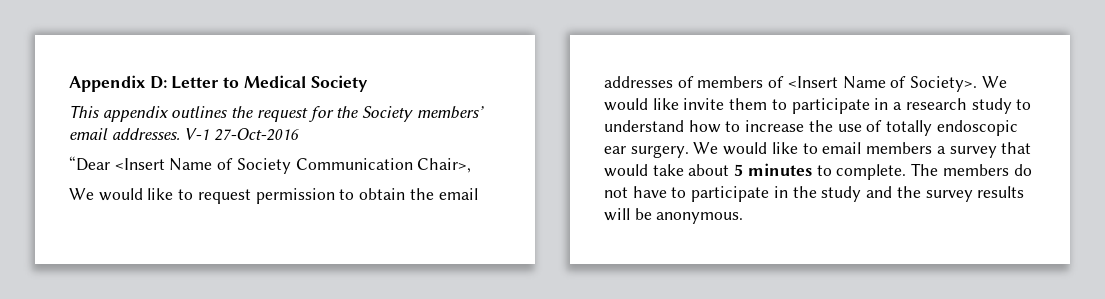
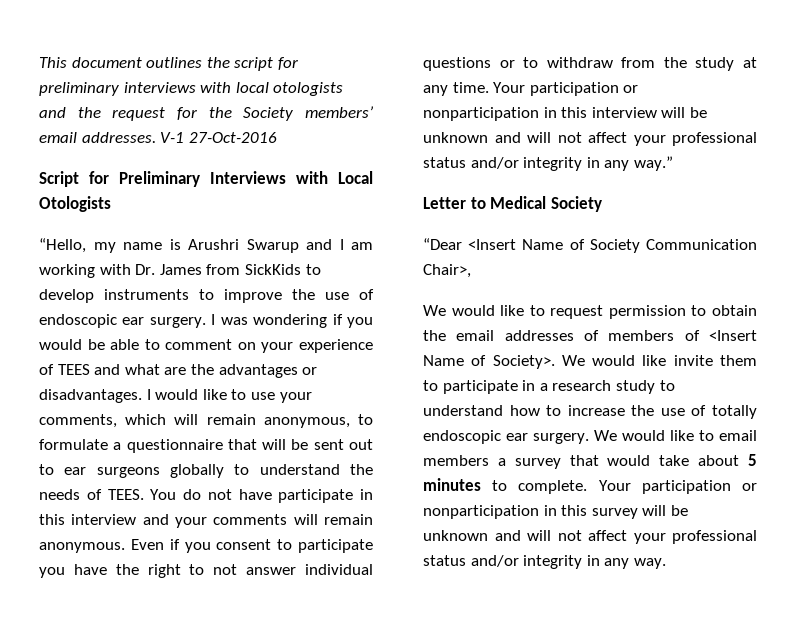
[69,75,368,92] [69,105,228,122] Appendix D: Letter to Medical Society // This appendix outlines -> [39,57,298,71] [39,82,344,96] [39,107,66,118] This document outlines the script for preliminary interviews with local otologists and
(300, 134) none -> [39,171,373,187] [39,196,111,212] [39,238,373,253] [39,264,321,278] [39,289,374,303] [39,314,373,328] [39,339,373,353] [39,364,318,378] [39,389,312,403] [39,414,373,428] [39,439,373,453] [39,464,373,478] [39,489,373,503] [39,514,373,528] [39,539,373,553] [39,564,373,578] [423,57,757,71] [423,82,639,96] [423,107,707,121] [423,132,757,146] [423,156,673,171] [423,196,602,212] // Script for Preliminary Interviews with Local Otologists // “Hello, my name is Arushri Swarup and I am working with Dr. James from SickKids to develop instruments to improve the use of endoscopic ear surgery. I was wondering if you would be able to comment on your experience of TEES and what are the advantages or disadvantages. I would like to use your comments, which will remain anonymous, to formulate a questionnaire that will be sent out to ear surgeons globally to understand the needs of TEES. You do not have participate in this interview and your comments will remain anonymous. Even if you consent to participate you have the right to not answer individual questions or to withdraw from the study at any time. Your participation or nonparticipation in this interview will be unknown and will not affect your professional status and/or integrity in any way.” // Letter to Medical Society
[911,163,1032,176] [604,186,1025,202] [604,208,744,224] The members do not have to participate in the study and the survey results will be anonymous. -> [598,480,757,494] [423,505,688,519] [423,530,757,544] [423,555,666,569] Your participation or nonparticipation in this survey will be unknown and will not affect your professional status and/or integrity in any way.

